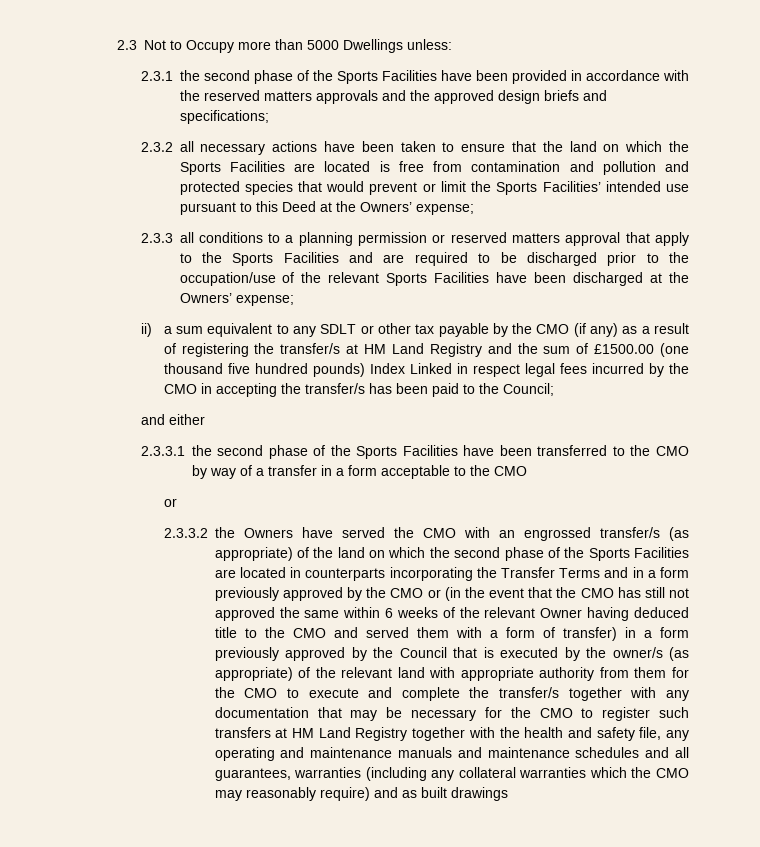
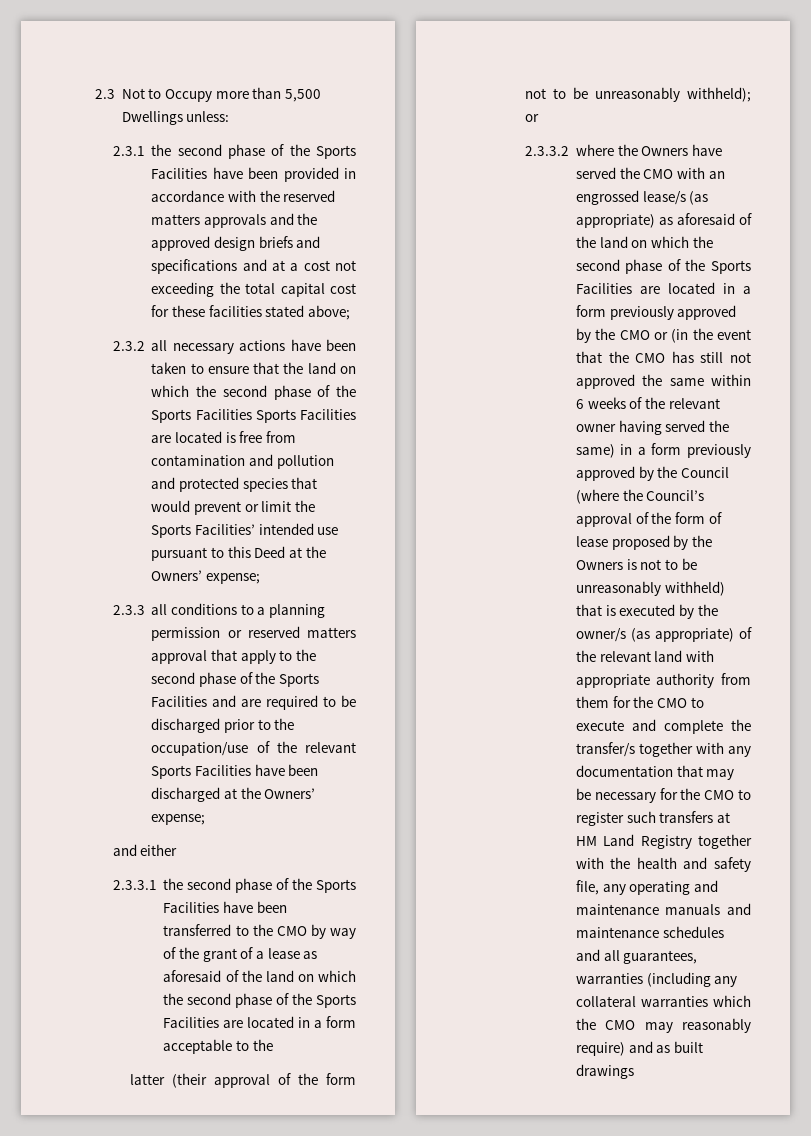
[307,40,340,50] 5000 -> [285,89,322,102] 5,500
[179,110,269,124] specifications; -> [151,259,356,274] [151,282,356,297] [151,305,350,320] specifications and at a cost not exceeding the total capital cost for these facilities stated above;
(690, 146) none -> [222,385,356,400] [151,409,252,423] second phase of the Sports Facilities
(222, 257) none -> [151,672,276,687] second phase of the
[140,323,689,337] [163,343,689,357] [163,363,689,377] [163,383,554,397] // ii) a sum equivalent to any SDLT or other tax payable by the CMO (if any) as a result of registering the transfer/s at HM Land Registry and the sum of £1500.00 (one thousand five hundred pounds) Index Linked in respect legal fees incurred by the CMO in accepting the transfer/s has been paid to the Council; -> (206, 819) none
[255,465,527,479] [163,498,177,507] [163,527,689,541] [214,547,293,561] a transfer in a form acceptable to the CMO // or // 2.3.3.2 the Owners have served the CMO with an engrossed transfer/s (as appropriate) -> [179,947,318,962] [163,970,222,982] the grant of a lease as aforesaid
[305,567,629,581] counterparts incorporating the Transfer Terms and -> [314,1016,357,1028] [163,1039,273,1054] [130,1073,356,1088] [525,87,751,102] [525,114,540,122] [525,144,722,156] [575,167,725,179] [575,190,709,205] [575,213,752,228] [575,236,713,248] [575,259,751,274] [575,282,715,294] a form acceptable to the // latter (their approval of the form not to be unreasonably withheld); or // 2.3.3.2 where the Owners have served the CMO with an engrossed lease/s (as appropriate) as aforesaid of the land on which the second phase of the Sports Facilities are located
[540,607,689,621] [214,627,617,641] Owner having deduced title to the CMO and served them with a form of transfer) -> [575,420,729,435] [575,444,615,458] owner having served the same)
(447, 652) none -> [575,489,705,504] [575,512,722,527] [575,535,712,550] [575,558,697,570] [575,581,725,596] (where the Council’s approval of the form of lease proposed by the Owners is not to be unreasonably withheld)

